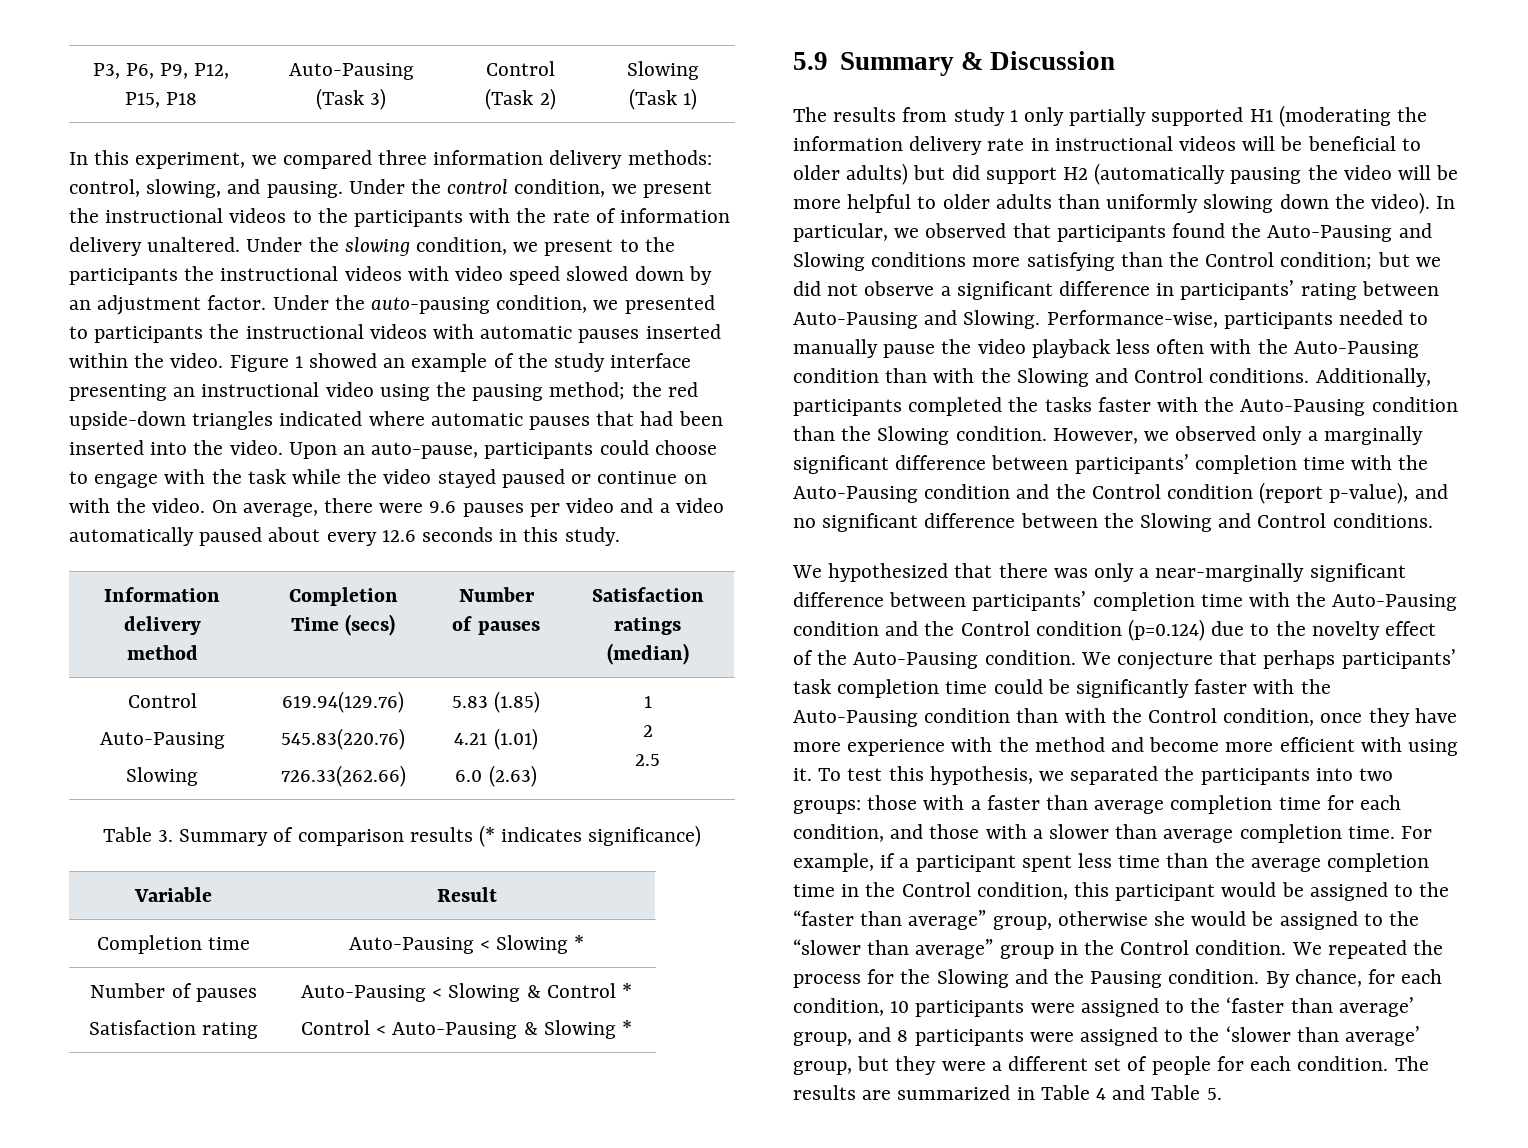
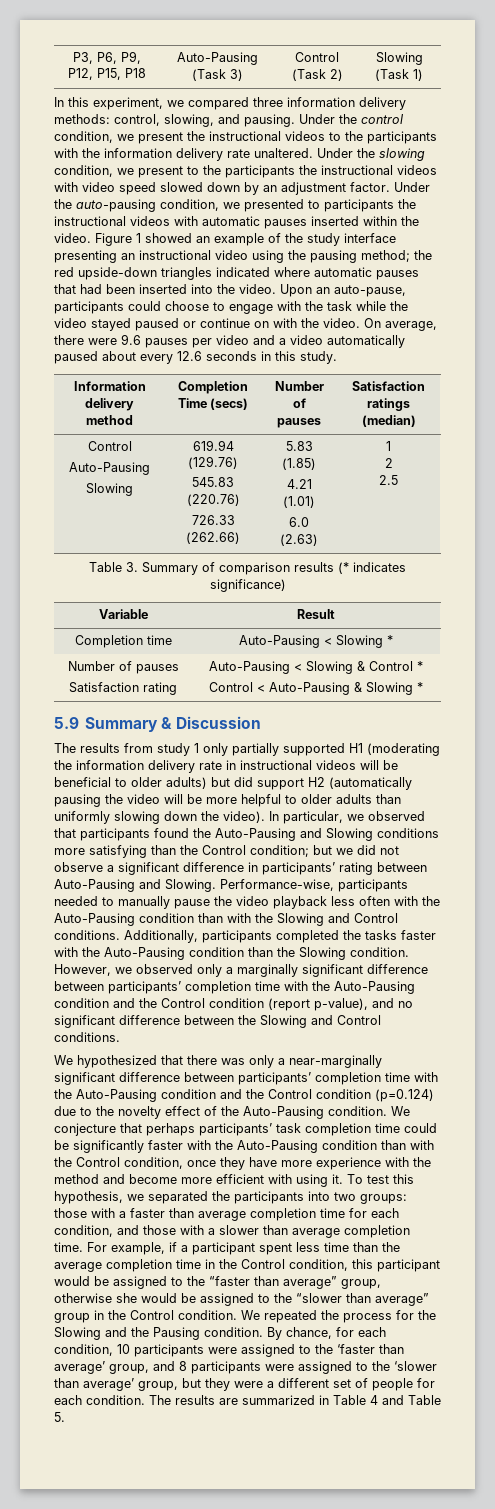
[552,208,731,223] [69,237,142,256] rate of information delivery -> [104,148,250,161] information delivery rate
[282,691,404,713] [281,728,405,750] [280,765,406,787] 619.94(129.76) // 545.83(220.76) // 726.33(262.66) -> [192,440,234,451] [188,456,238,469] [192,477,234,487] [186,494,240,506] [191,515,235,525] [186,532,240,544] 619.94 (129.76) // 545.83 (220.76) // 726.33 (262.66)

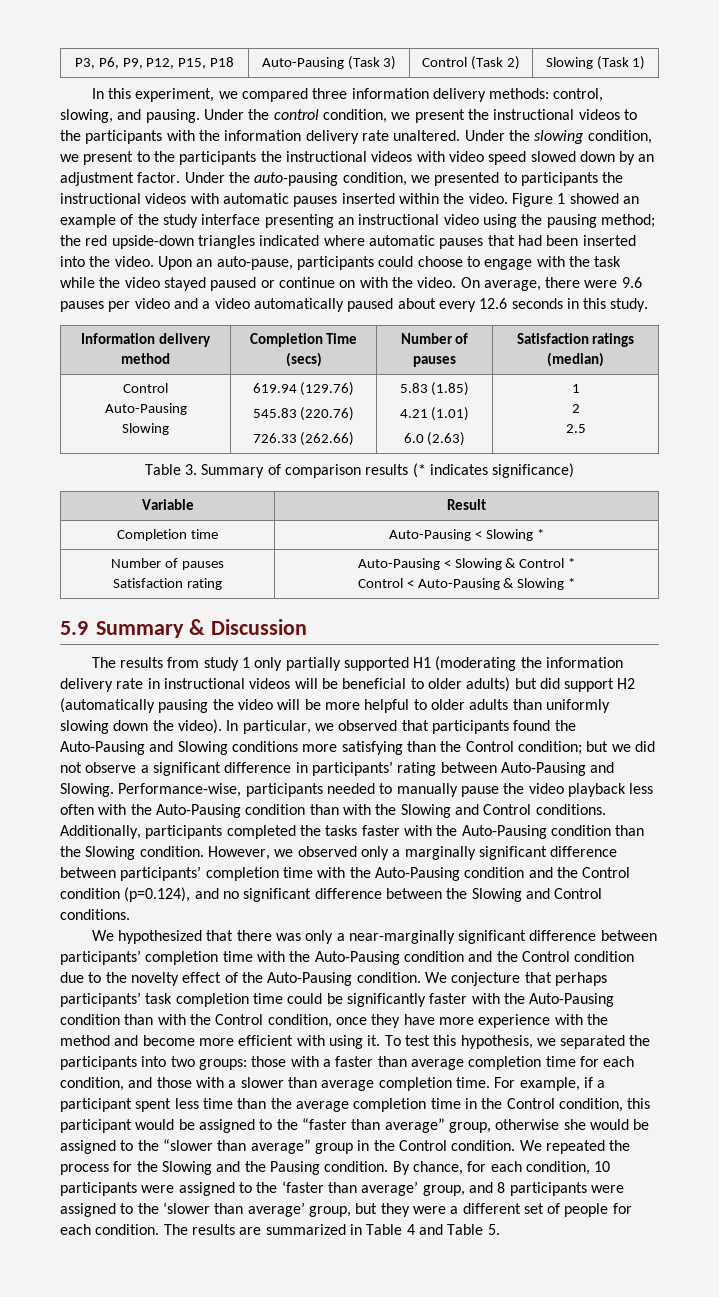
[268,998,368,1011] (report p-value), -> [124,887,191,902] (p=0.124),
[375,1089,434,1102] (p=0.124) -> (635, 956) none

